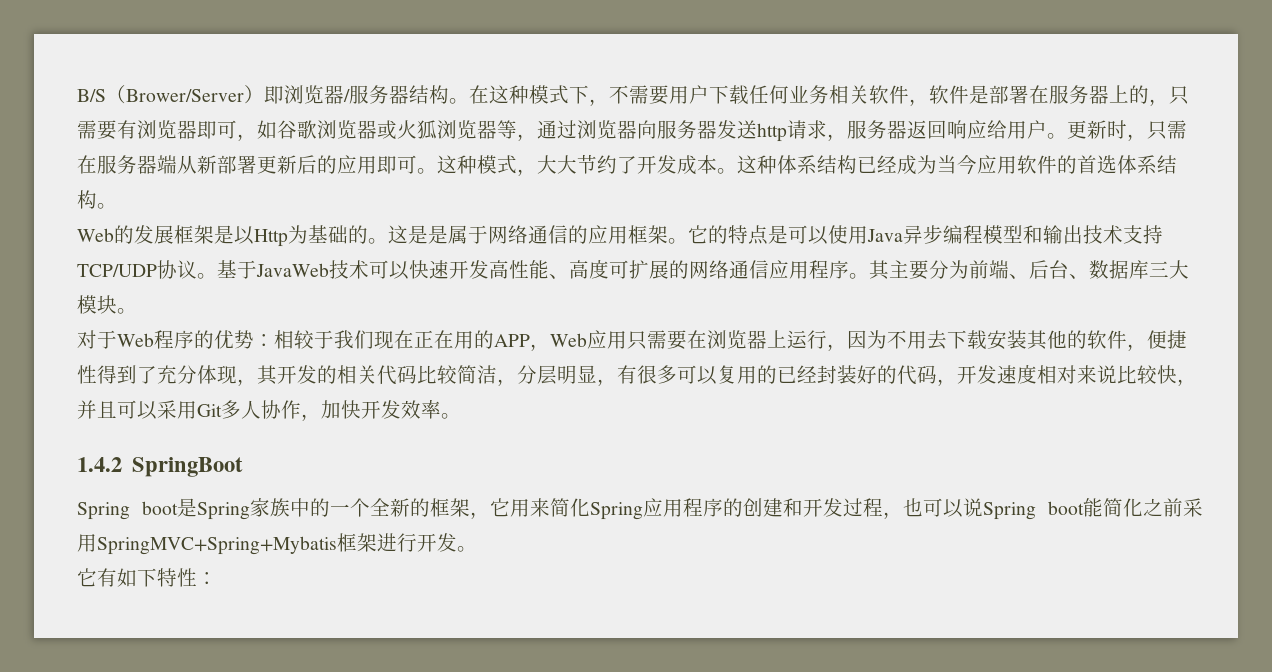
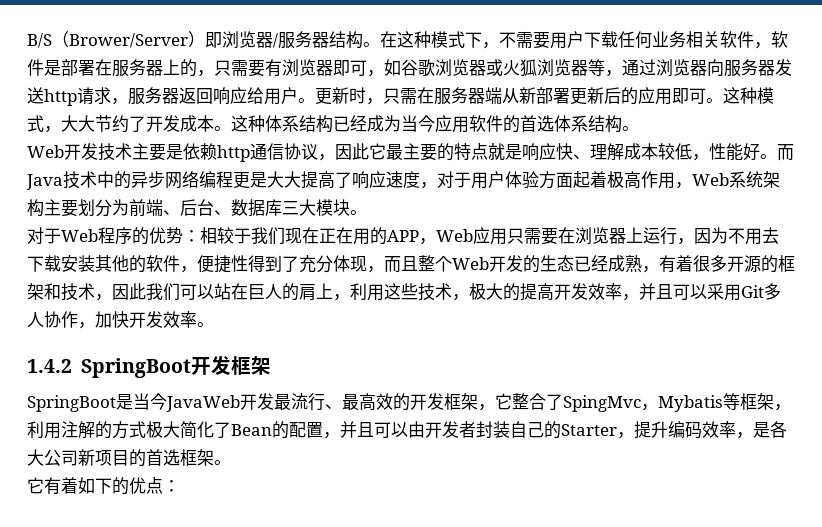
[114,225,1163,247] [77,260,929,280] 的发展框架是以Http为基础的。这是是属于网络通信的应用框架。它的特点是可以使用Java异步编程模型和输出技术支持TCP/UDP协议。基于JavaWeb技术可以快速开发高性能、高度可扩展的网络通信应用程序。其主要 -> [64,143,794,162] [26,171,780,190] [27,199,95,217] 开发技术主要是依赖http通信协议，因此它最主要的特点就是响应快、理解成本较低，性能好。而Java技术中的异步网络编程更是大大提高了响应速度，对于用户体验方面起着极高作用，Web系统架构主要划
[257,365,1177,386] 其开发的相关代码比较简洁，分层明显，有很多可以复用的已经封装好的代码，开发速度相对来说比较快 -> [384,255,795,273] [27,283,622,301] 而且整个Web开发的生态已经成熟，有着很多开源的框架和技术，因此我们可以站在巨人的肩上，利用这些技术，极大的提高开发效率
[77,498,1203,520] [77,533,457,555] // Spring boot是Spring家族中的一个全新的框架，它用来简化Spring应用程序的创建和开发过程，也可以说Spring boot能简化之前采用SpringMVC+Spring+Mybatis框架进行开发 -> [190,355,271,375] [27,393,791,412] [27,421,787,439] [27,449,214,467] 开发框架 // SpringBoot是当今JavaWeb开发最流行、最高效的开发框架，它整合了SpingMvc，Mybatis等框架，利用注解的方式极大简化了Bean的配置，并且可以由开发者封装自己的Starter，提升编码效率，是各大公司新项目的首选框架
[117,568,197,587] 如下特性 -> [61,477,163,495] 着如下的优点

